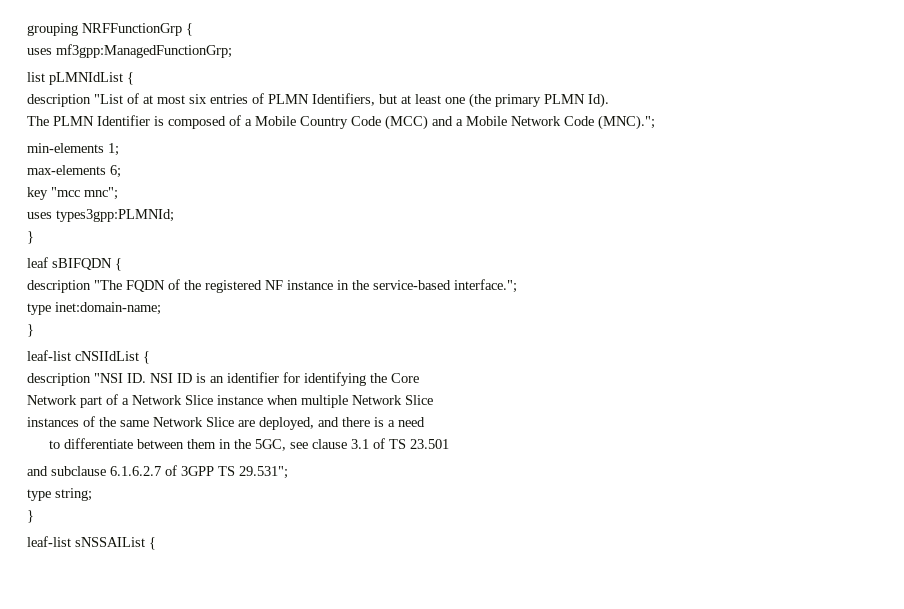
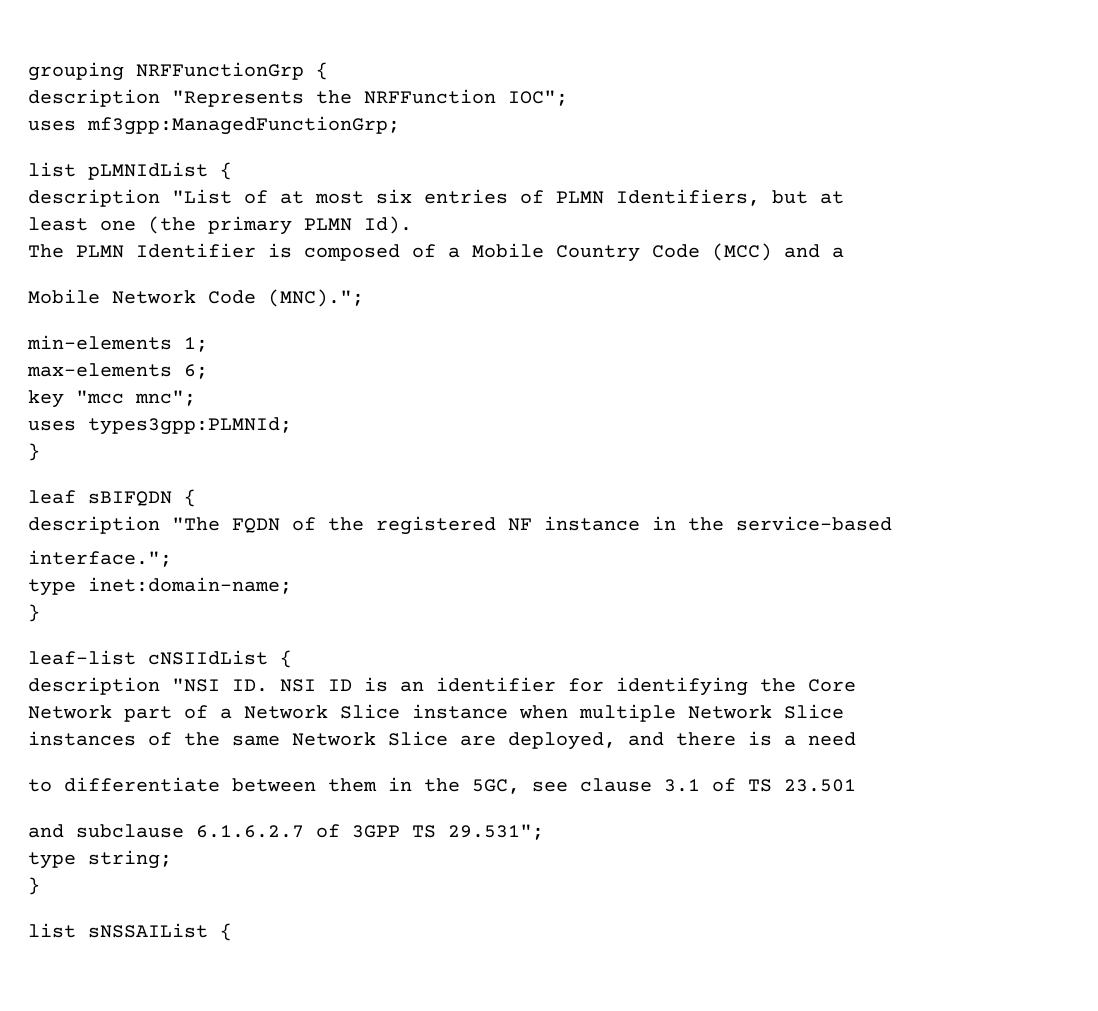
(193, 29) none -> [28,89,568,107] // description "Represents the NRFFunction IOC";
(411, 99) none -> (844, 197) //
(463, 122) none -> (844, 252) //
(451, 285) none -> (892, 523) //
[27,536,71,547] leaf-list -> [28,923,76,938] list

